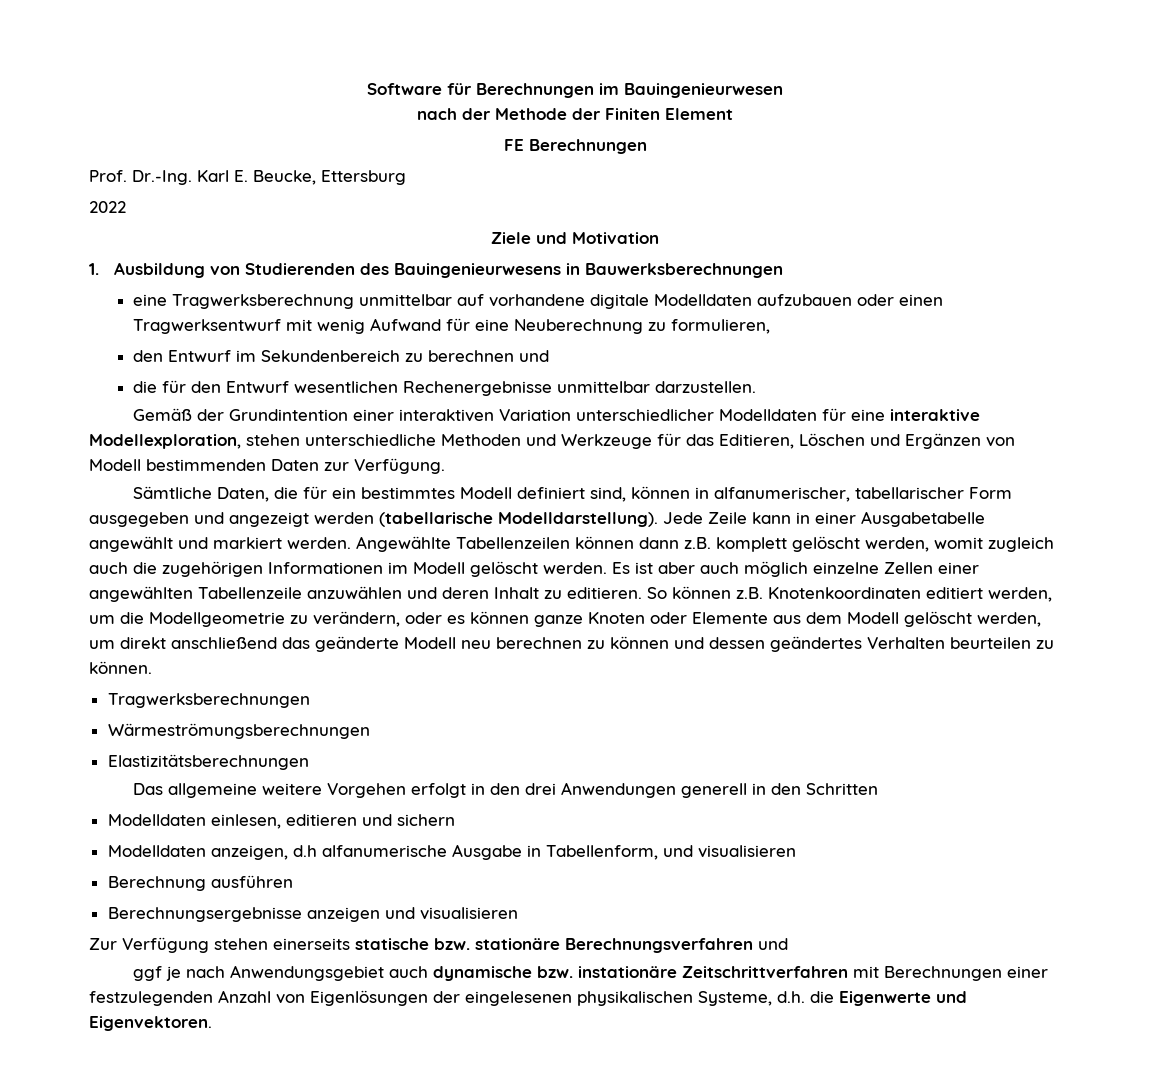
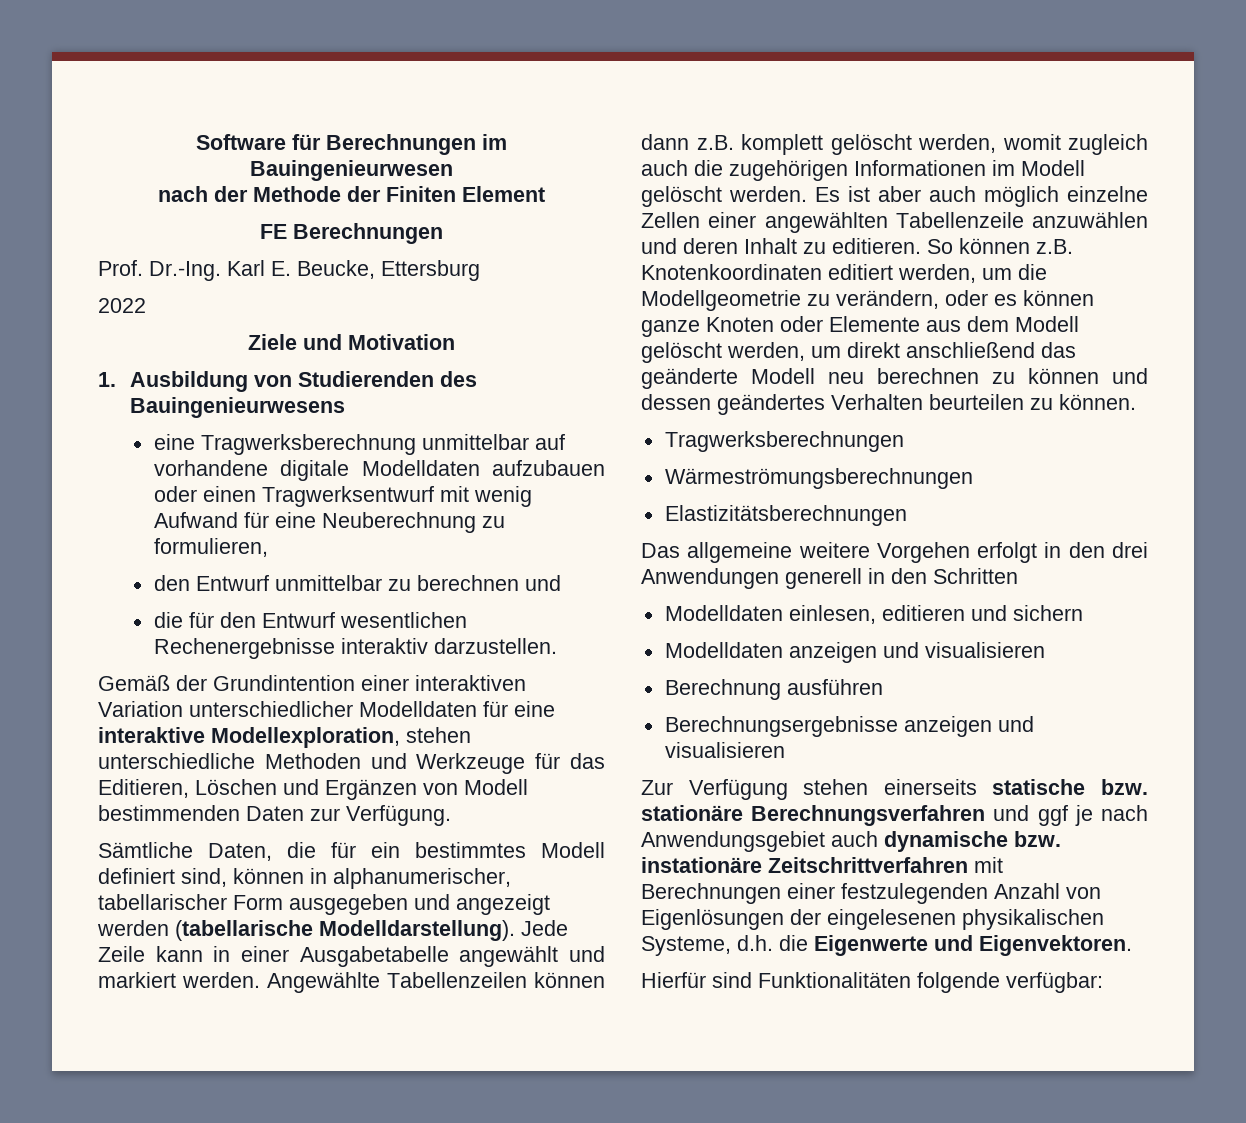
[566,263,784,278] in Bauwerksberechnungen -> (346, 407) none
[235,350,400,362] im Sekundenbereich -> [274,575,382,591] unmittelbar
[556,381,650,393] unmittelbar -> [340,638,428,654] interaktiv
[713,487,850,502] alfanumerischer, -> [333,868,511,889] alphanumerischer,
[210,844,658,860] anzeigen, d.h alfanumerische Ausgabe in Tabellenform, -> [788,642,877,663] anzeigen
(788, 944) // -> (1030, 813) none
(212, 1023) none -> [641,972,1103,993] // Hierfür sind Funktionalitäten folgende verfügbar:

